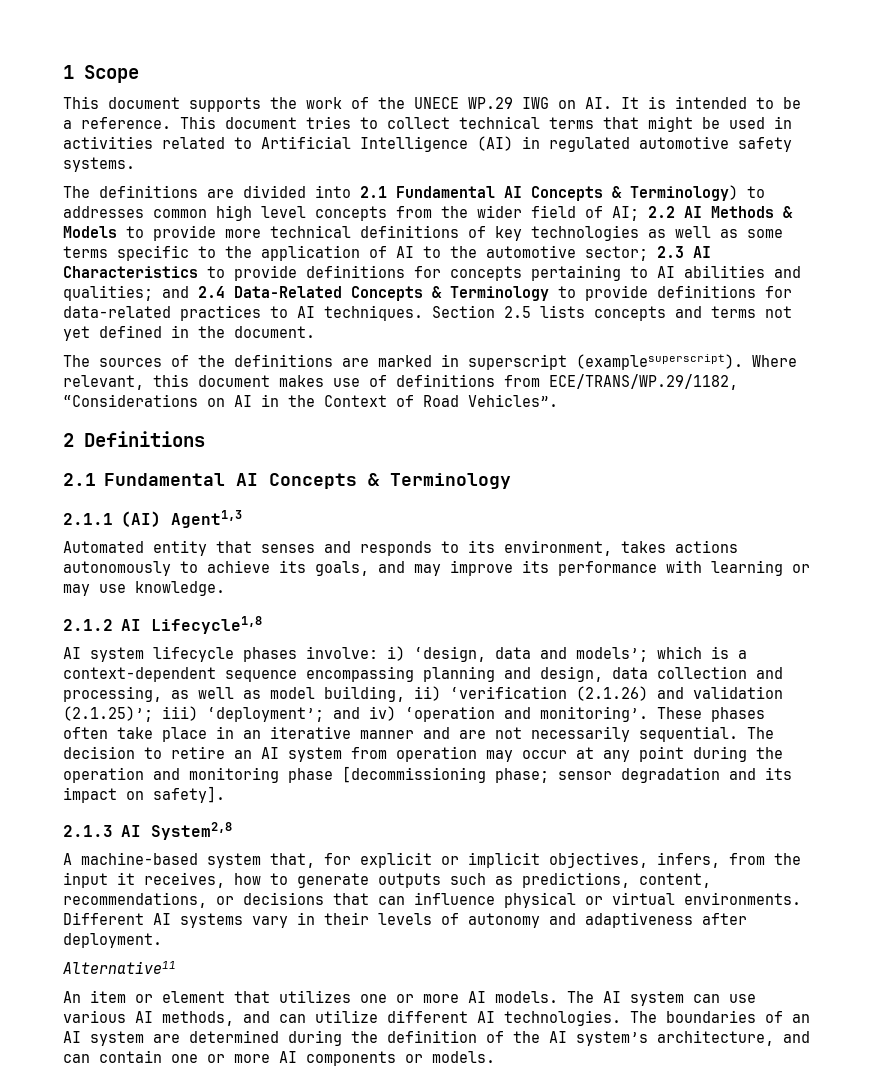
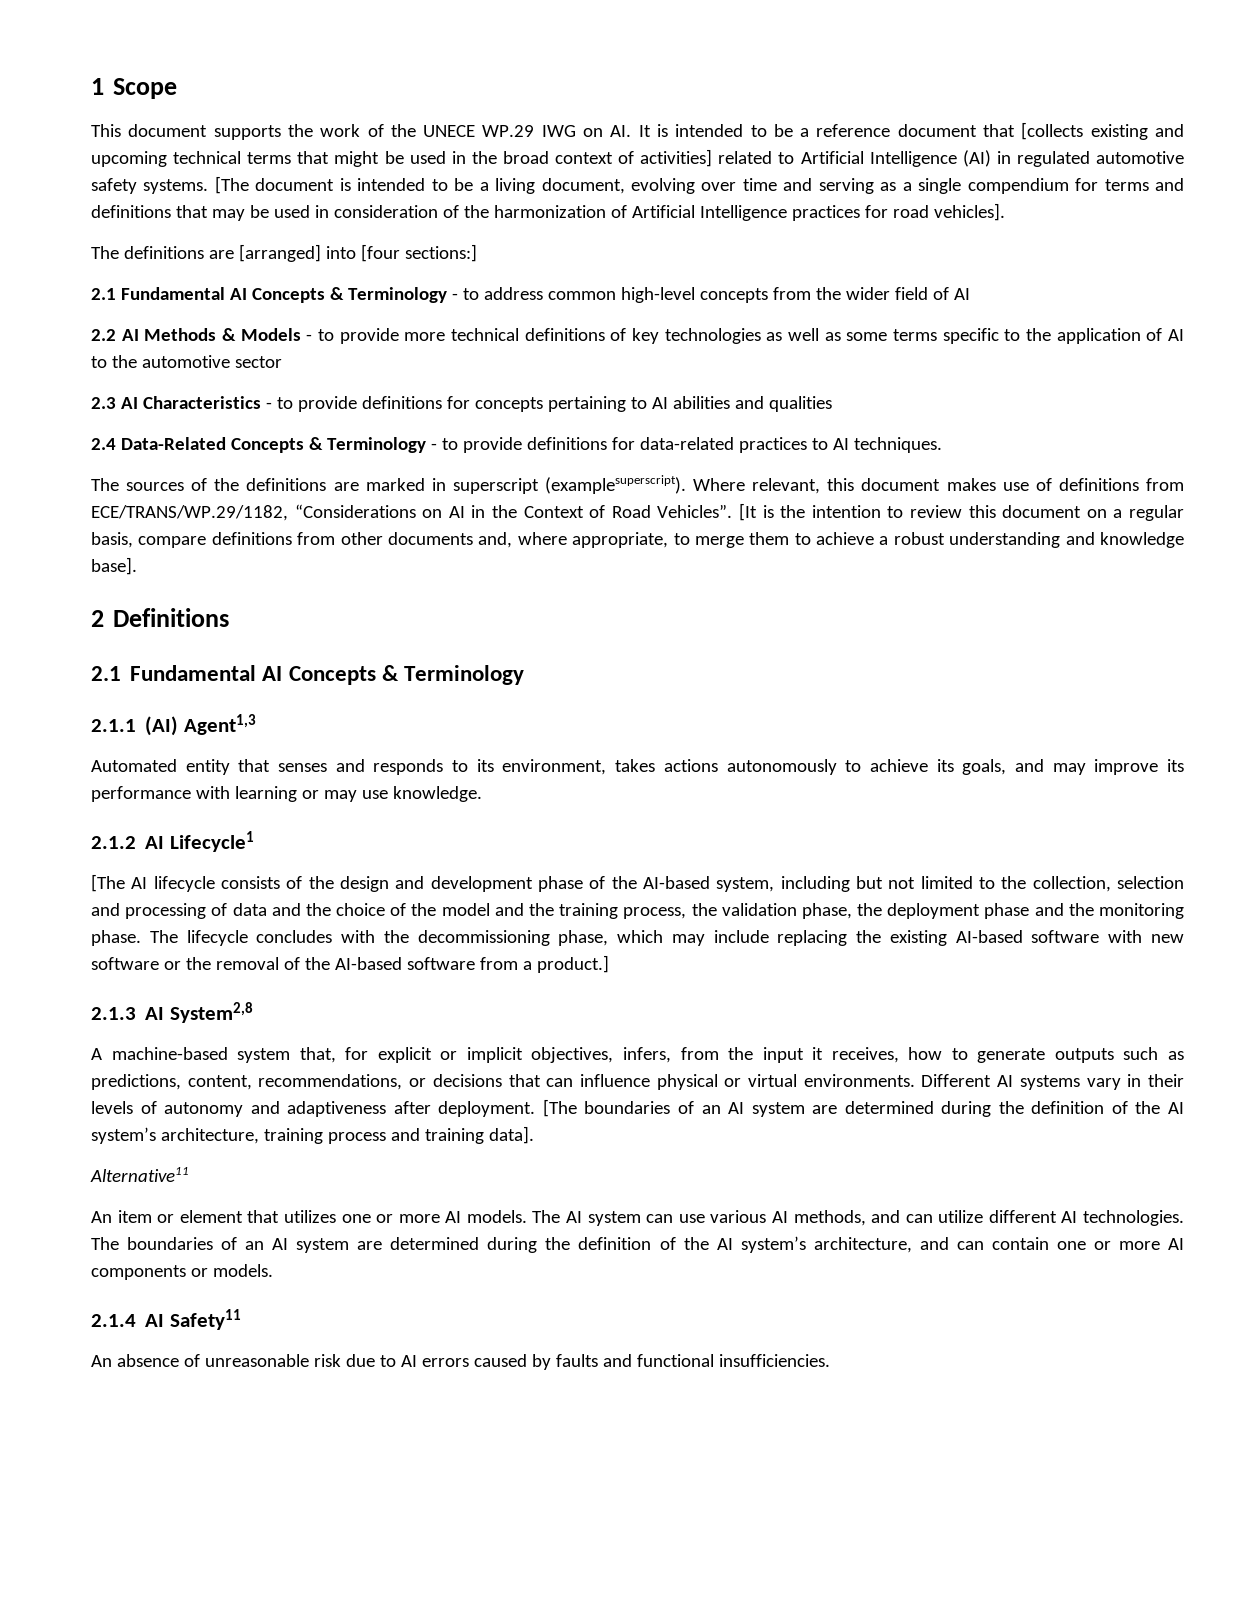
[81,116,450,129] reference. This document tries to collect -> [816,122,1185,140] [91,151,167,167] reference document that [collects existing and upcoming
[63,136,153,149] activities -> [471,149,713,167] the broad context of activities]
(135, 164) none -> [214,176,1185,194] [91,203,1005,221] [The document is intended to be a living document, evolving over time and serving as a single compendium for terms and definitions that may be used in consideration of the harmonization of Artificial Intelligence practices for road vehicles].
[243,185,765,201] [63,205,306,221] divided into 2.1 Fundamental AI Concepts & Terminology) to addresses common high level -> [238,244,477,262] [91,287,695,303] [arranged] into [four sections:] // 2.1 Fundamental AI Concepts & Terminology - to address common high-level
[612,206,639,221] AI; -> [953,288,970,300] AI //
(117, 232) none -> [306,334,313,341] -
[585,246,648,261] sector; -> [234,356,282,368] sector //
(198, 272) none -> [265,402,272,409] -
[63,285,189,301] qualities; and -> [768,396,832,412] qualities //
(549, 293) none -> [430,443,437,450] -
[432,305,792,321] [63,325,315,341] Section 2.5 lists concepts and terms not yet defined in the document. -> (942, 445) none
(558, 400) none -> [739,503,1185,521] [91,532,1184,548] [91,557,137,575] [It is the intention to review this document on a regular basis, compare definitions from other documents and, where appropriate, to merge them to achieve a robust understanding and knowledge base].
[150,616,262,634] [63,646,747,662] [63,666,783,682] [63,686,783,702] [63,706,765,722] [63,726,774,742] [63,746,783,762] [63,766,792,783] [63,786,225,803] Lifecycle1,8 // AI system lifecycle phases involve: i) ‘design, data and models’; which is a context-dependent sequence encompassing planning and design, data collection and processing, as well as model building, ii) ‘verification (2.1.26) and validation (2.1.25)’; iii) ‘deployment’; and iv) ‘operation and monitoring’. These phases often take place in an iterative manner and are not necessarily sequential. The decision to retire an AI system from operation may occur at any point during the operation and monitoring phase [decommissioning phase; sensor degradation and its impact on safety]. -> [169,831,254,852] [91,874,1185,892] [91,903,1184,919] [91,930,1184,946] [91,955,609,973] Lifecycle1 // [The AI lifecycle consists of the design and development phase of the AI-based system, including but not limited to the collection, selection and processing of data and the choice of the model and the training process, the validation phase, the deployment phase and the monitoring phase. The lifecycle concludes with the decommissioning phase, which may include replacing the existing AI-based software with new software or the removal of the AI-based software from a product.]
(162, 940) none -> [542,1099,1184,1117] [91,1126,534,1144] [The boundaries of an AI system are determined during the definition of the AI system’s architecture, training process and training data].
(495, 1057) none -> [91,1309,241,1330] [91,1354,830,1370] // 2.1.4 AI Safety11 // An absence of unreasonable risk due to AI errors caused by faults and functional insufficiencies.

